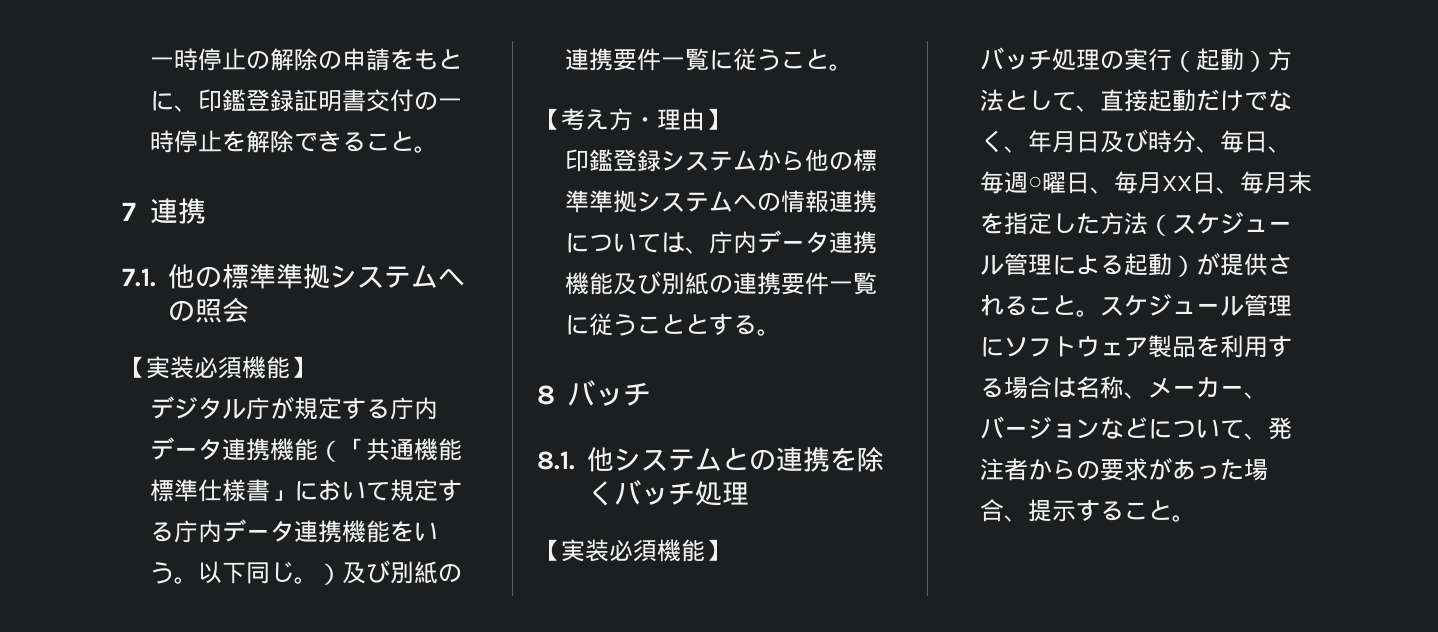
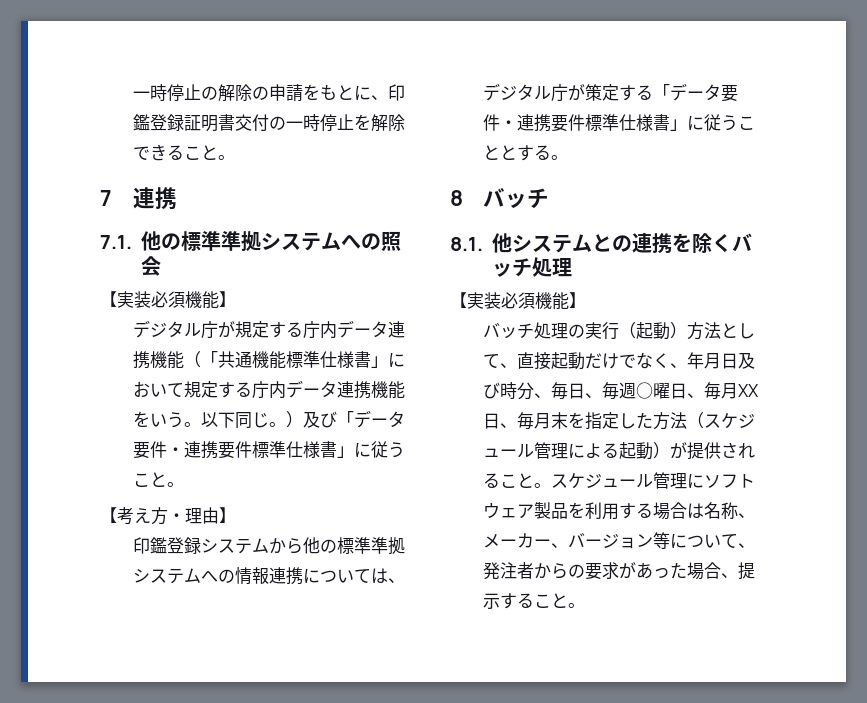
[390,561,463,584] [565,48,710,71] 別紙の連携要件一覧 -> [337,410,406,428] [133,441,355,459] 「データ要件・連携要件標準仕様書」
[709,230,878,254] [565,271,878,295] 庁内データ連携機能及び別紙の連携要件一覧 -> [483,83,739,102] [483,114,688,132] デジタル庁が策定する「データ要件・連携要件標準仕様書」
[1100,417,1149,439] など -> [653,532,671,549] 等

